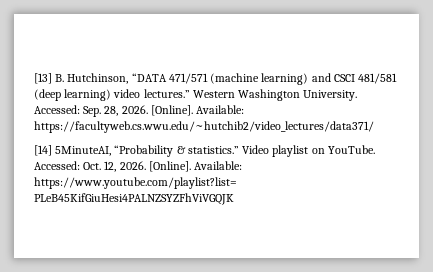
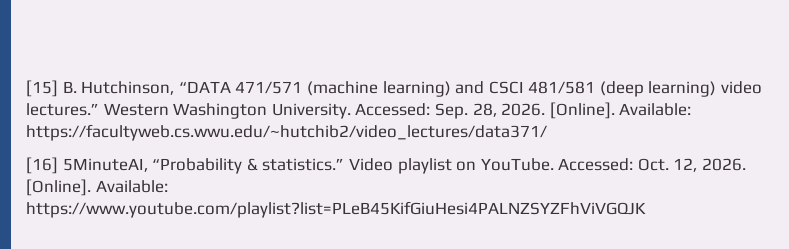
[34,73,52,84] [13] -> [26,80,58,97] [15]
[34,145,52,156] [14] -> [26,157,58,174] [16]

